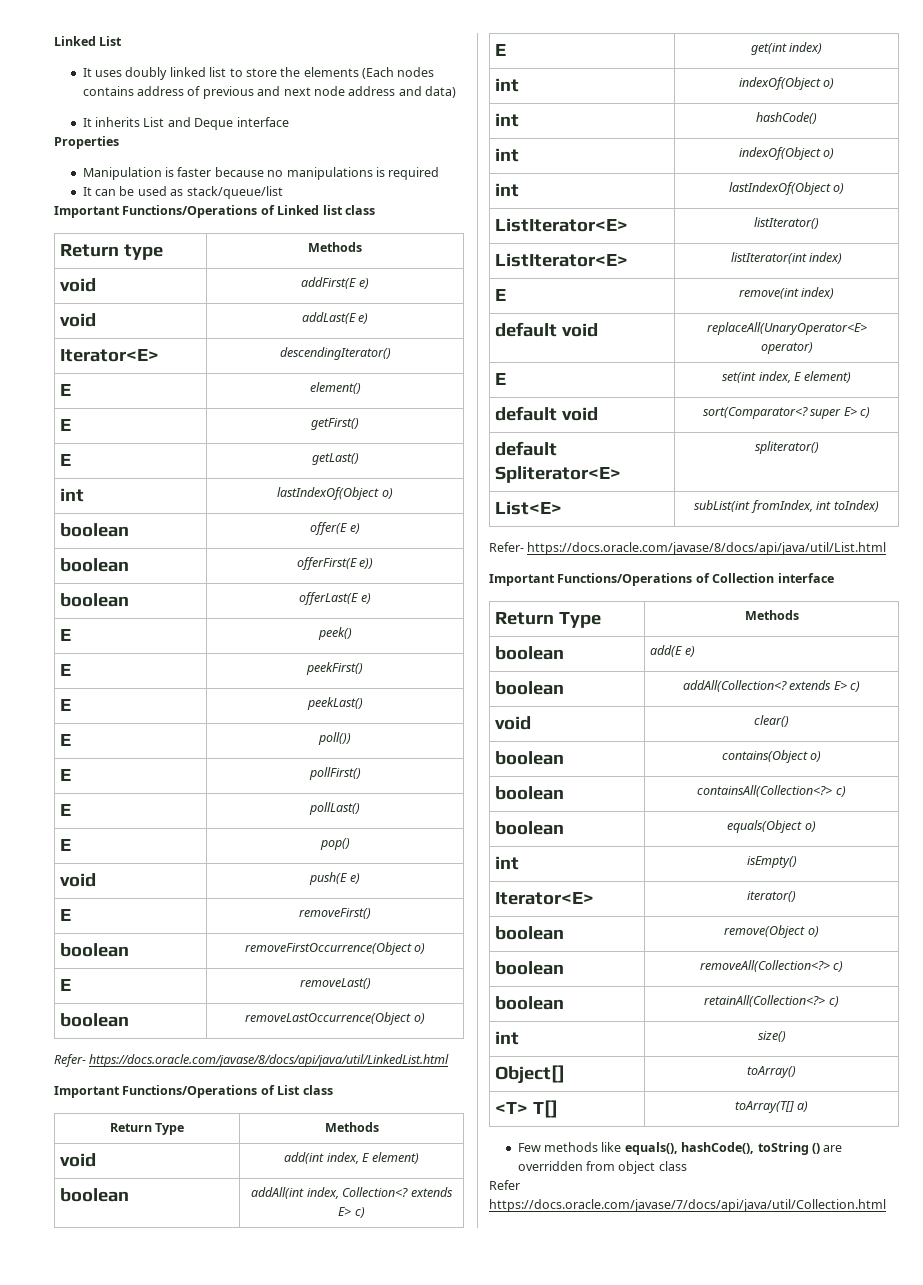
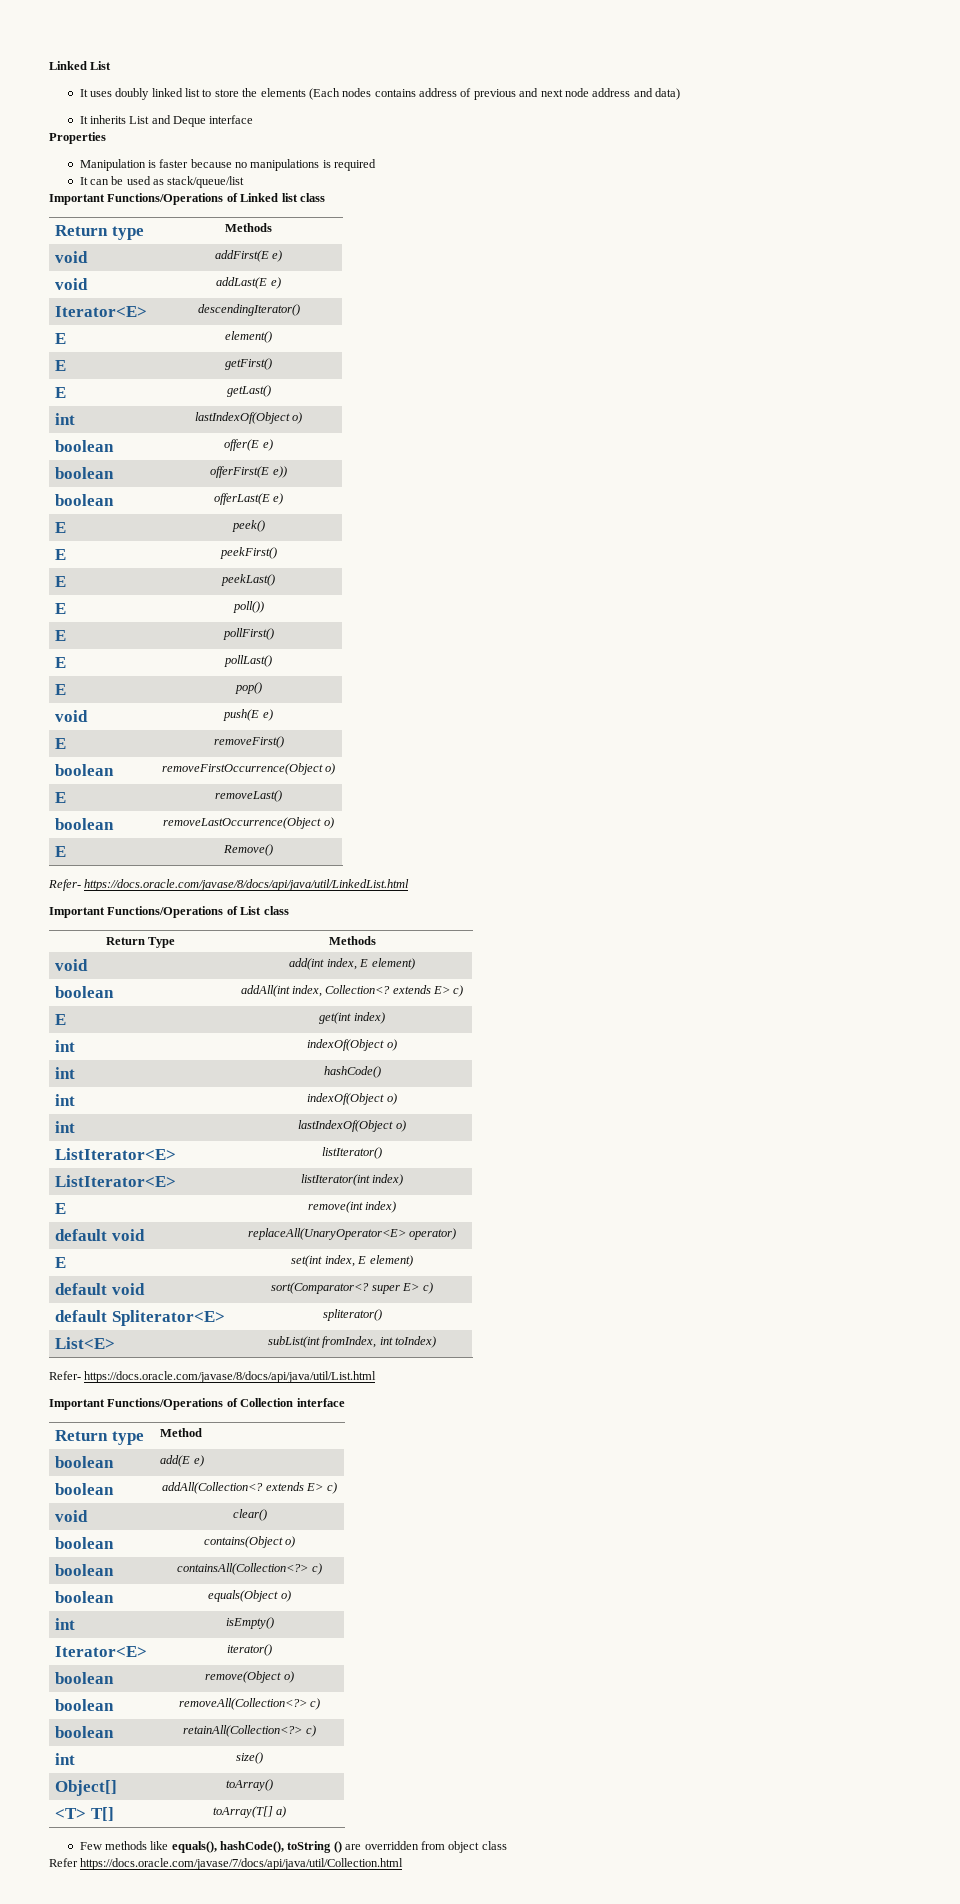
(425, 1018) none -> [55,846,67,857] [223,844,273,856] // E | Remove()
[559,612,602,628] [744,610,799,620] Type | Methods -> [111,1431,144,1445] [160,1428,203,1437] type | Method

